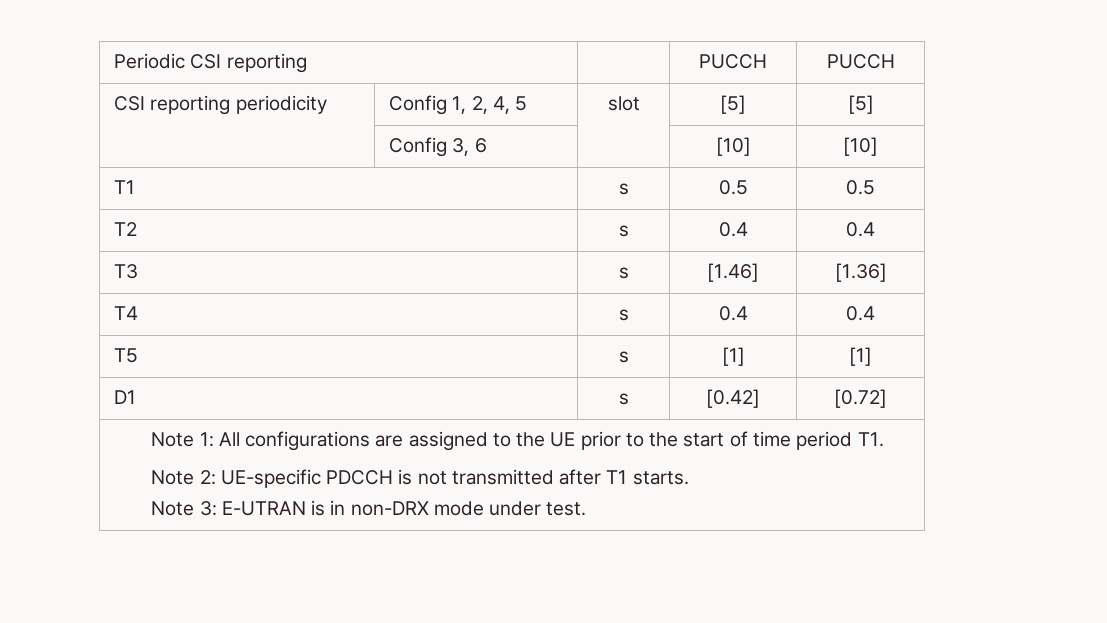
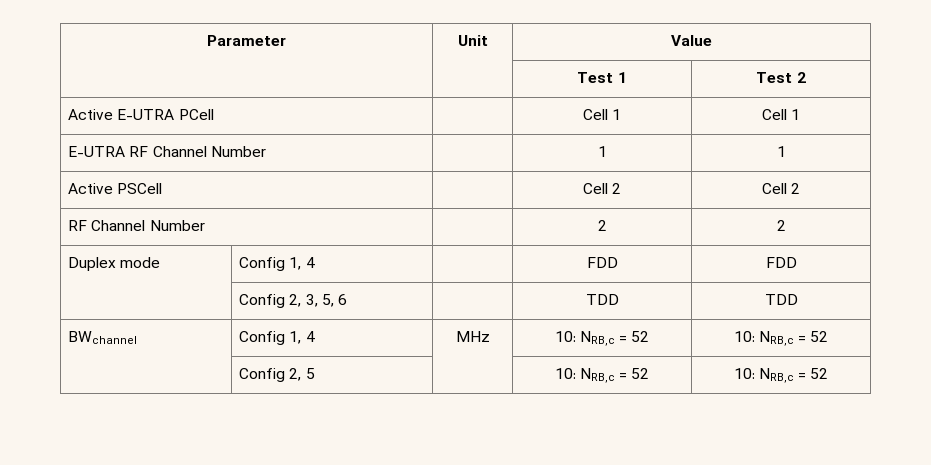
[113,53,307,73] [699,54,767,69] [826,54,895,69] [113,95,327,115] [388,95,528,115] [607,96,640,111] [720,95,746,114] [847,95,874,114] [388,137,487,157] [715,137,751,156] [843,137,878,156] [113,180,135,194] [618,183,629,195] [718,180,748,195] [846,180,875,195] [113,222,137,236] [618,225,629,237] [718,222,748,237] [846,222,875,237] [113,264,138,279] [618,267,629,279] [707,263,759,282] [834,263,887,282] [113,306,138,320] [618,309,629,321] [718,306,748,321] [846,306,875,321] [113,348,138,363] [618,351,629,363] [721,347,745,366] [849,347,872,366] [113,390,136,404] [618,393,629,405] [706,389,760,408] [834,389,887,408] [151,431,884,451] [151,469,689,488] [151,500,587,516] Periodic CSI reporting | | PUCCH | PUCCH // CSI reporting periodicity | Config 1, 2, 4, 5 | slot | [5] | [5] // | Config 3, 6 | | [10] | [10] // T1 | s | 0.5 | 0.5 // T2 | s | 0.4 | 0.4 // T3 | s | [1.46] | [1.36] // T4 | s | 0.4 | 0.4 // T5 | s | [1] | [1] // D1 | s | [0.42] | [0.72] // Note 1: All configurations are assigned to the UE prior to the start of time period T1. // Note 2: UE-specific PDCCH is not transmitted after T1 starts. // Note 3: E-UTRAN is in non-DRX mode under test. -> [207,35,286,46] [457,35,488,46] [671,35,712,46] [577,72,627,83] [756,72,806,83] [68,109,214,120] [582,109,622,120] [761,109,801,120] [68,146,266,157] [597,146,607,157] [776,146,786,157] [68,183,163,194] [582,183,622,194] [761,183,801,194] [68,220,205,231] [597,220,607,231] [776,220,786,231] [68,257,161,271] [239,257,315,271] [586,257,618,268] [765,257,797,268] [239,294,347,308] [585,294,619,305] [764,294,798,305] [68,331,138,344] [239,331,315,345] [455,331,490,342] [554,331,650,346] [733,331,829,346] [239,368,315,382] [554,368,650,383] [733,368,829,383] Parameter | Unit | Value // | | Test 1 | Test 2 // Active E-UTRA PCell | | Cell 1 | Cell 1 // E-UTRA RF Channel Number | | 1 | 1 // Active PSCell | | Cell 2 | Cell 2 // RF Channel Number | | 2 | 2 // Duplex mode | Config 1, 4 | | FDD | FDD // | Config 2, 3, 5, 6 | | TDD | TDD // BWchannel | Config 1, 4 | MHz | 10: NRB,c = 52 | 10: NRB,c = 52 // | Config 2, 5 | | 10: NRB,c = 52 | 10: NRB,c = 52

